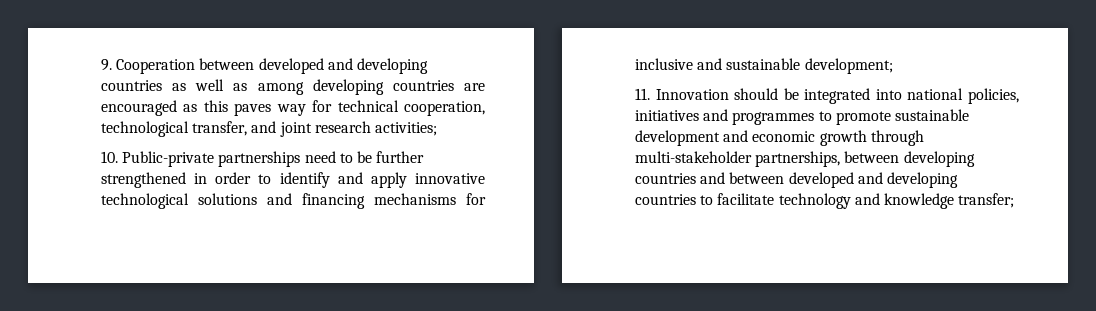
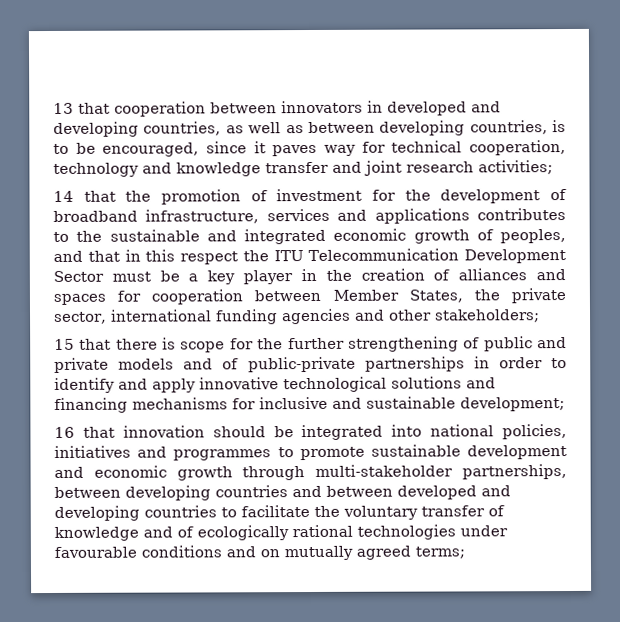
[101,58,428,74] [101,80,162,91] 9. Cooperation between developed and developing countries -> [53,100,501,117] [53,121,222,137] 13 that cooperation between innovators in developed and developing countries,
[257,79,485,95] [101,100,228,116] among developing countries are encouraged as this -> [307,120,566,136] [53,141,266,157] between developing countries, is to be encouraged, since it
[101,121,248,137] technological transfer, -> [53,161,329,177] technology and knowledge transfer
[101,151,425,167] [101,172,186,188] 10. Public-private partnerships need to be further strengthened -> [53,188,567,205] [53,208,566,224] [53,228,566,245] [53,248,566,265] [53,268,566,285] [53,288,567,305] [54,308,540,325] [54,336,567,353] [54,356,465,373] 14 that the promotion of investment for the development of broadband infrastructure, services and applications contributes to the sustainable and integrated economic growth of peoples, and that in this respect the ITU Telecommunication Development Sector must be a key player in the creation of alliances and spaces for cooperation between Member States, the private sector, international funding agencies and other stakeholders; // 15 that there is scope for the further strengthening of public and private models and of public-private partnerships
[635,88,729,100] 11. Innovation -> [54,425,205,438] 16 that innovation
[778,193,1015,209] technology and knowledge transfer; -> [314,505,505,520] [54,524,508,541] [54,545,465,561] the voluntary transfer of knowledge and of ecologically rational technologies under favourable conditions and on mutually agreed terms;

